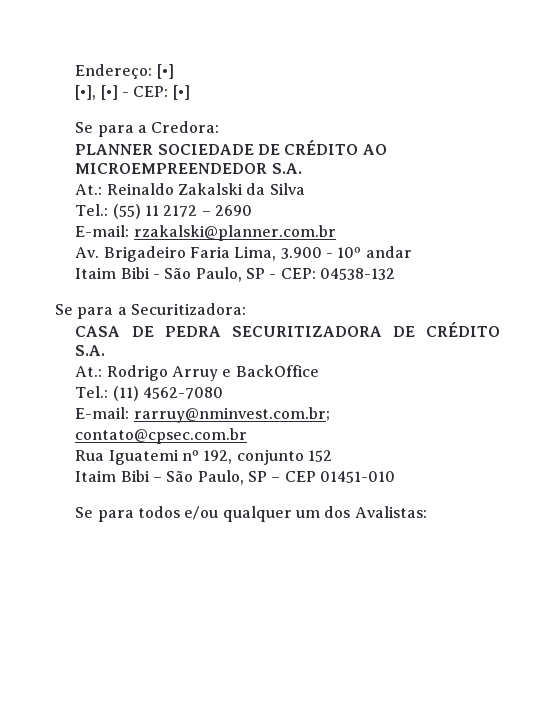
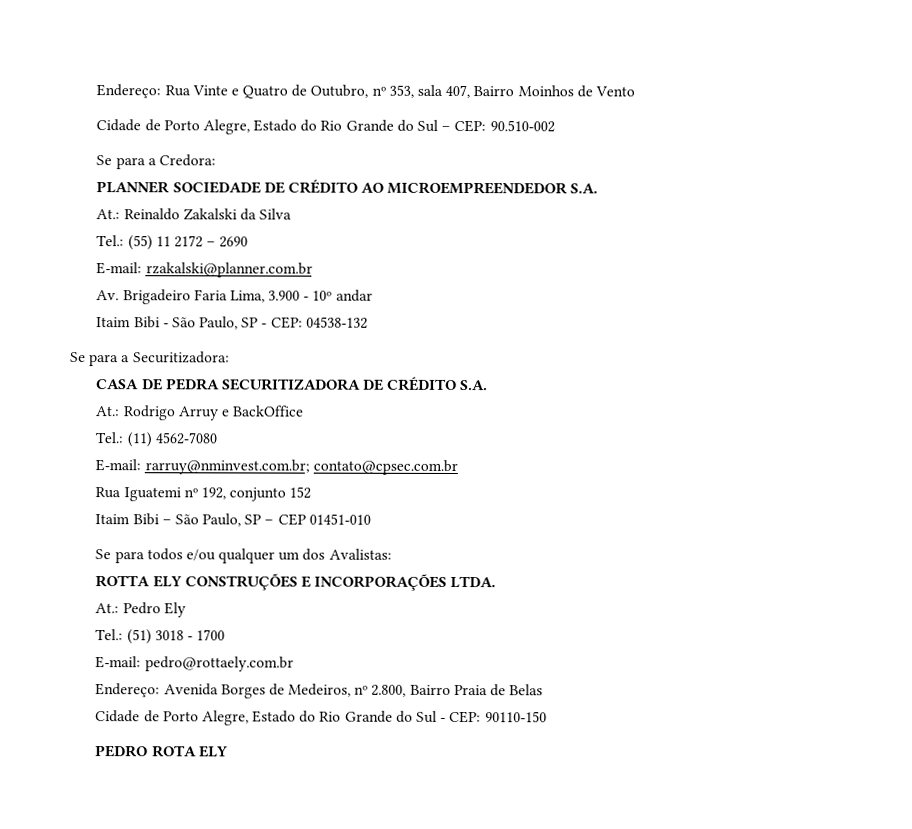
[75,64,174,79] [75,85,190,100] Endereço: [•] // [•], [•] - CEP: [•] -> [96,84,635,99] [96,119,555,135] Endereço: Rua Vinte e Quatro de Outubro, nº 353, sala 407, Bairro Moinhos de Vento // Cidade de Porto Alegre, Estado do Rio Grande do Sul – CEP: 90.510-002
(427, 512) none -> [95,573,497,591] [95,602,186,618] [95,629,226,645] [95,656,294,672] [95,683,544,699] [95,710,547,726] [95,745,228,758] // ROTTA ELY CONSTRUÇÕES E INCORPORAÇÕES LTDA. // At.: Pedro Ely // Tel.: (51) 3018 - 1700 // E-mail: pedro@rottaely.com.br // Endereço: Avenida Borges de Medeiros, nº 2.800, Bairro Praia de Belas // Cidade de Porto Alegre, Estado do Rio Grande do Sul - CEP: 90110-150 // PEDRO ROTA ELY

